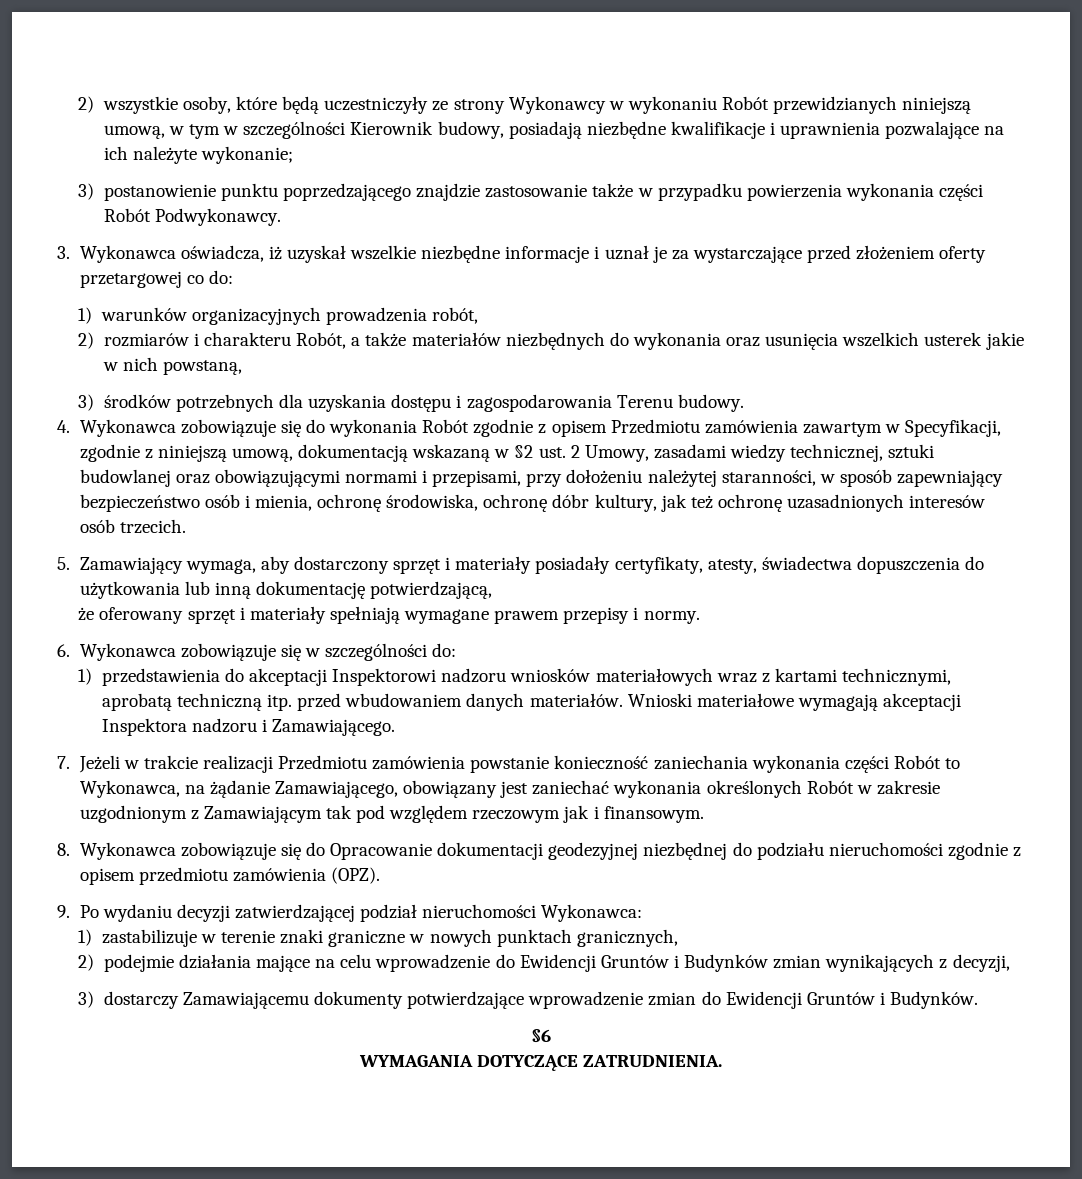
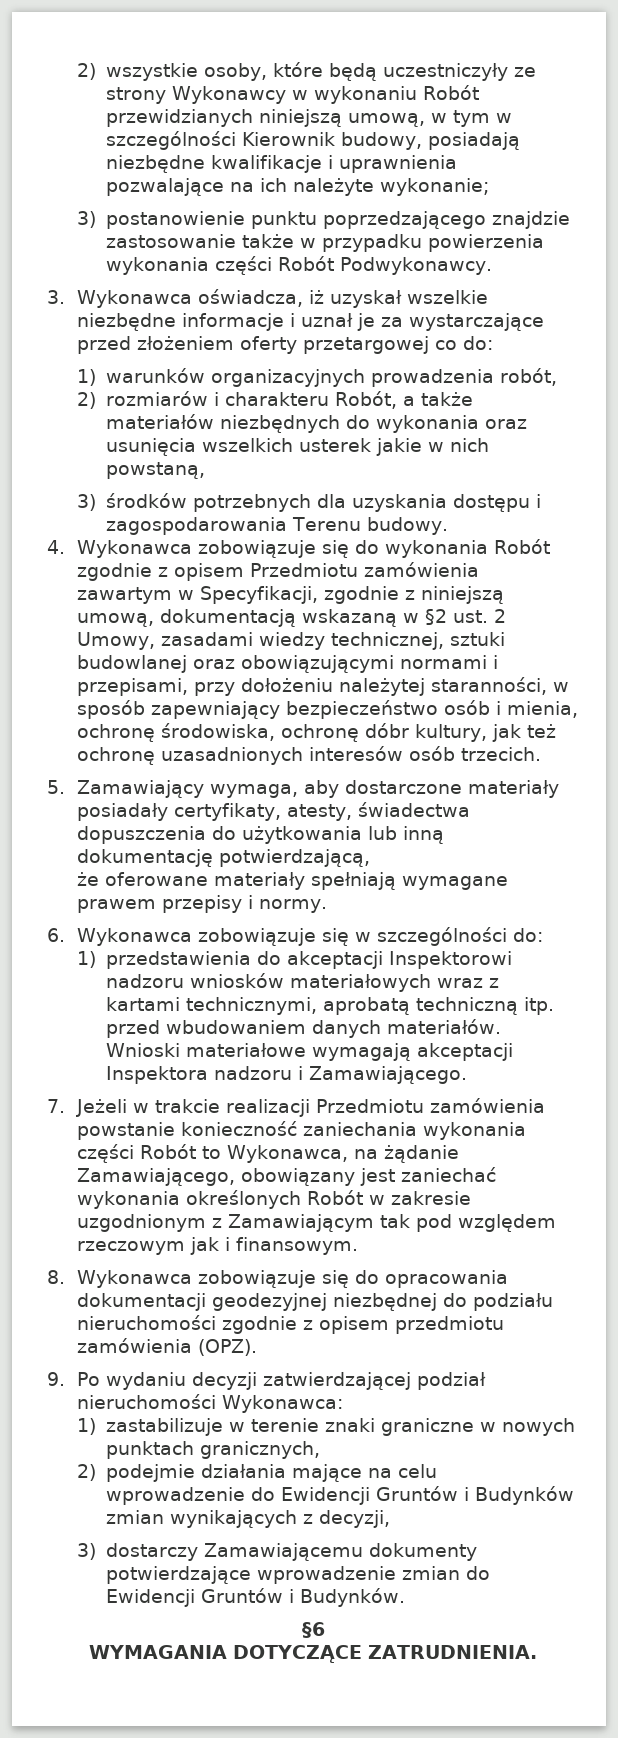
[293,556,451,574] dostarczony sprzęt i -> [344,780,462,794] dostarczone
[99,607,245,624] oferowany sprzęt i -> [104,872,208,886] oferowane
[330,843,433,860] Opracowanie -> [384,1270,508,1288] opracowania

